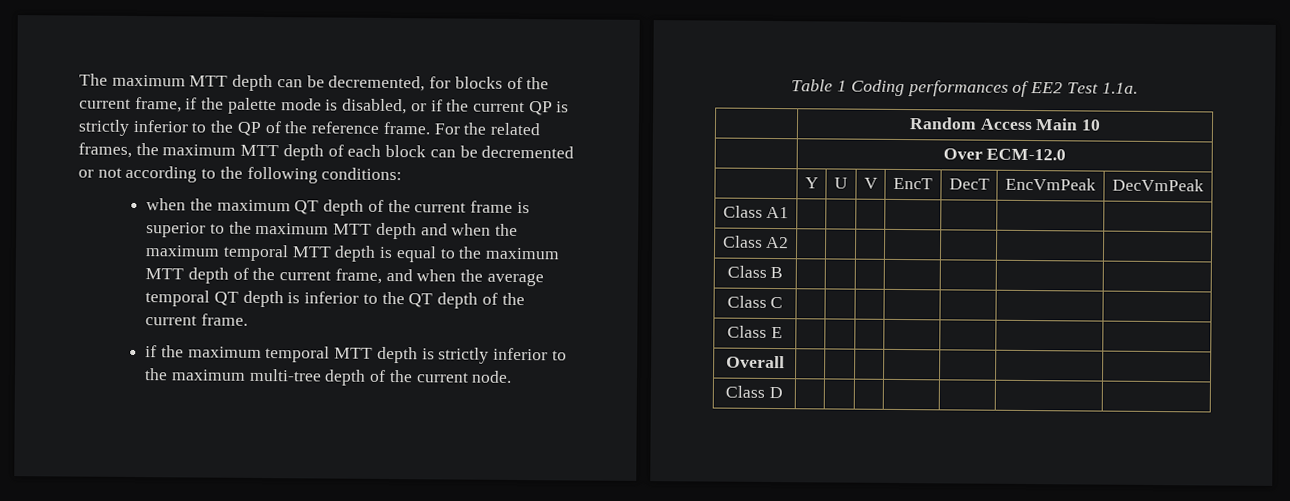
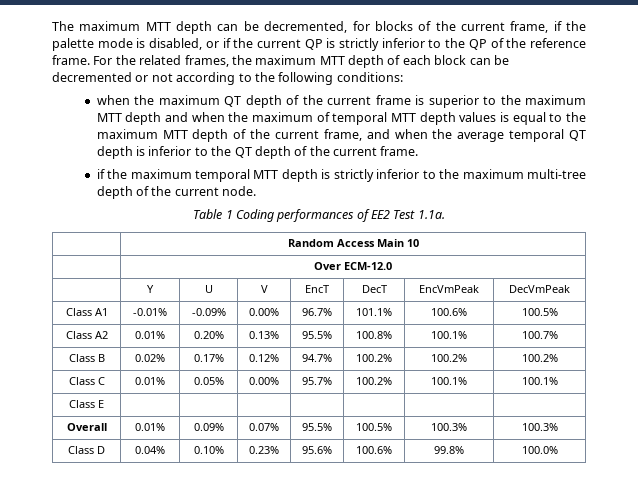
[222,244,377,262] temporal MTT depth -> [316,112,497,125] of temporal MTT depth values
[722,235,790,249] [726,265,784,279] [726,295,784,309] [727,325,783,339] [725,355,785,369] [725,385,783,399] | | | | | | // Class A2 | | | | | | | // Class B | | | | | | | // Class C | | | | | | | // Class E | | | | | | | // Overall | | | | | | | // Class D | | | | | | | -> [133,308,167,316] [191,308,226,316] [249,308,279,316] [302,308,332,316] [356,308,392,316] [431,308,467,316] [521,308,558,316] [65,331,108,339] [135,331,165,339] [193,331,224,339] [249,331,279,339] [302,331,332,339] [356,331,392,339] [431,331,467,339] [521,331,558,339] [68,354,105,362] [135,354,165,362] [193,354,224,362] [249,354,279,362] [302,354,332,362] [356,354,392,362] [431,354,467,362] [521,354,558,362] [68,377,105,385] [135,377,165,385] [193,377,224,385] [249,377,279,385] [302,377,332,385] [356,377,392,385] [431,377,467,385] [521,377,558,385] [69,400,104,408] [66,423,107,431] [135,423,165,431] [193,423,224,431] [249,423,279,431] [302,423,332,431] [356,423,392,431] [431,423,467,431] [521,423,558,431] [68,446,105,454] [135,446,165,454] [193,446,224,454] [249,446,279,454] [302,446,332,454] [356,446,392,454] [434,446,464,454] [521,446,558,454] -0.01% | -0.09% | 0.00% | 96.7% | 101.1% | 100.6% | 100.5% // Class A2 | 0.01% | 0.20% | 0.13% | 95.5% | 100.8% | 100.1% | 100.7% // Class B | 0.02% | 0.17% | 0.12% | 94.7% | 100.2% | 100.2% | 100.2% // Class C | 0.01% | 0.05% | 0.00% | 95.7% | 100.2% | 100.1% | 100.1% // Class E | | | | | | | // Overall | 0.01% | 0.09% | 0.07% | 95.5% | 100.5% | 100.3% | 100.3% // Class D | 0.04% | 0.10% | 0.23% | 95.6% | 100.6% | 99.8% | 100.0%

